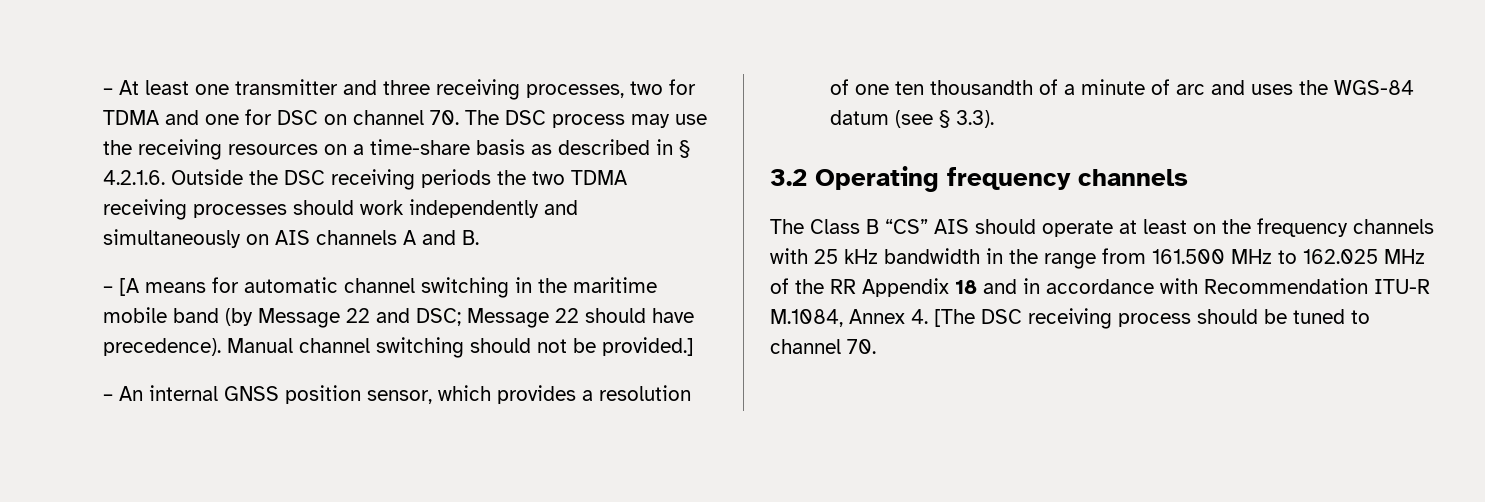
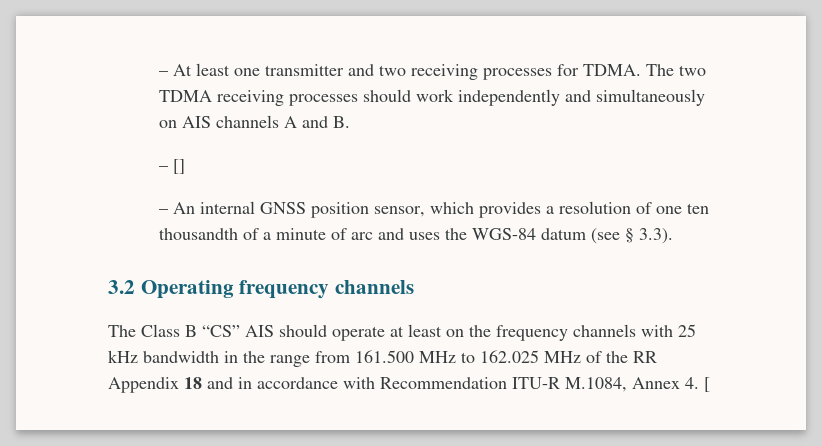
[383,79,697,100] [103,109,708,128] [103,139,691,160] [103,169,527,190] three receiving processes, two for TDMA and one for DSC on channel 70. The DSC process may use the receiving resources on a time-share basis as described in § 4.2.1.6. Outside the DSC receiving periods the -> [379,64,675,80] two receiving processes for TDMA. The
[119,277,658,298] [103,307,695,328] [103,337,695,358] [A means for automatic channel switching in the maritime mobile band (by Message 22 and DSC; Message 22 should have precedence). Manual channel switching should not be provided.] -> [173,159,186,174] []
[934,308,1370,329] [770,339,876,354] [The DSC receiving process should be tuned to channel 70. -> [704,377,710,392] [

